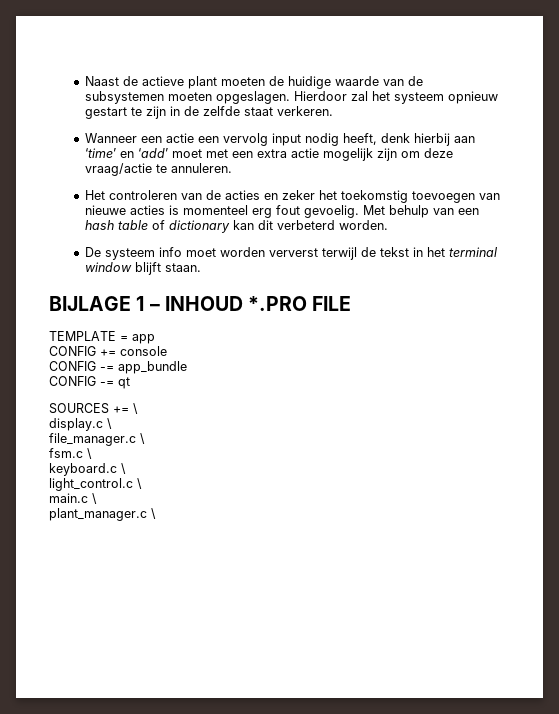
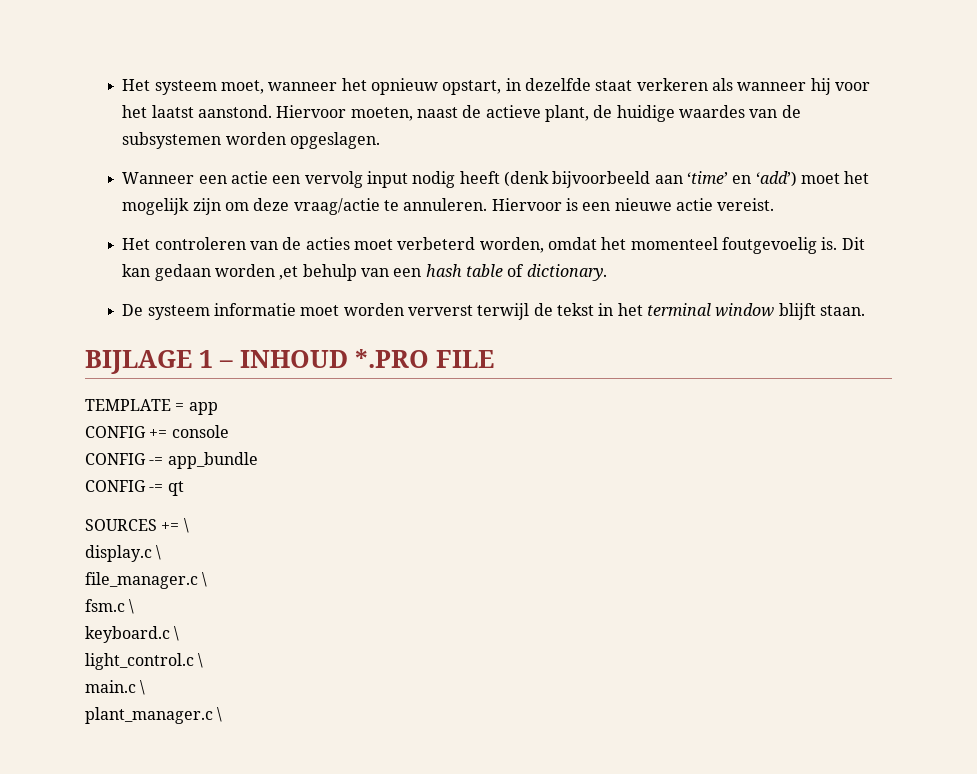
[84,76,265,89] Naast de actieve plant moeten -> [122,78,870,95] [122,105,589,122] Het systeem moet, wanneer het opnieuw opstart, in dezelfde staat verkeren als wanneer hij voor het laatst aanstond. Hiervoor moeten, naast de actieve plant,
[334,76,379,86] waarde -> [678,105,745,118] waardes
[167,92,212,101] moeten -> [225,132,286,145] worden
[293,91,498,104] [84,106,333,119] Hierdoor zal het systeem opnieuw gestart te zijn in de zelfde staat verkeren. -> (381, 140) none
[342,133,475,146] [84,148,319,158] heeft, denk hierbij aan ‘time’ en ‘add’ moet met een extra actie -> [459,171,870,188] heeft (denk bijvoorbeeld aan ‘time’ en ‘add’) moet het
(232, 168) none -> [491,198,775,211] Hiervoor is een nieuwe actie vereist.
[263,190,500,203] [84,205,385,218] en zeker het toekomstig toevoegen van nieuwe acties is momenteel erg fout gevoelig. Met -> [353,237,865,254] [122,264,299,281] moet verbeterd worden, omdat het momenteel foutgevoelig is. Dit kan gedaan worden ,et
[168,220,388,233] dictionary kan dit verbeterd worden. -> [526,264,607,281] dictionary.
[158,247,182,257] info -> [214,303,297,316] informatie

